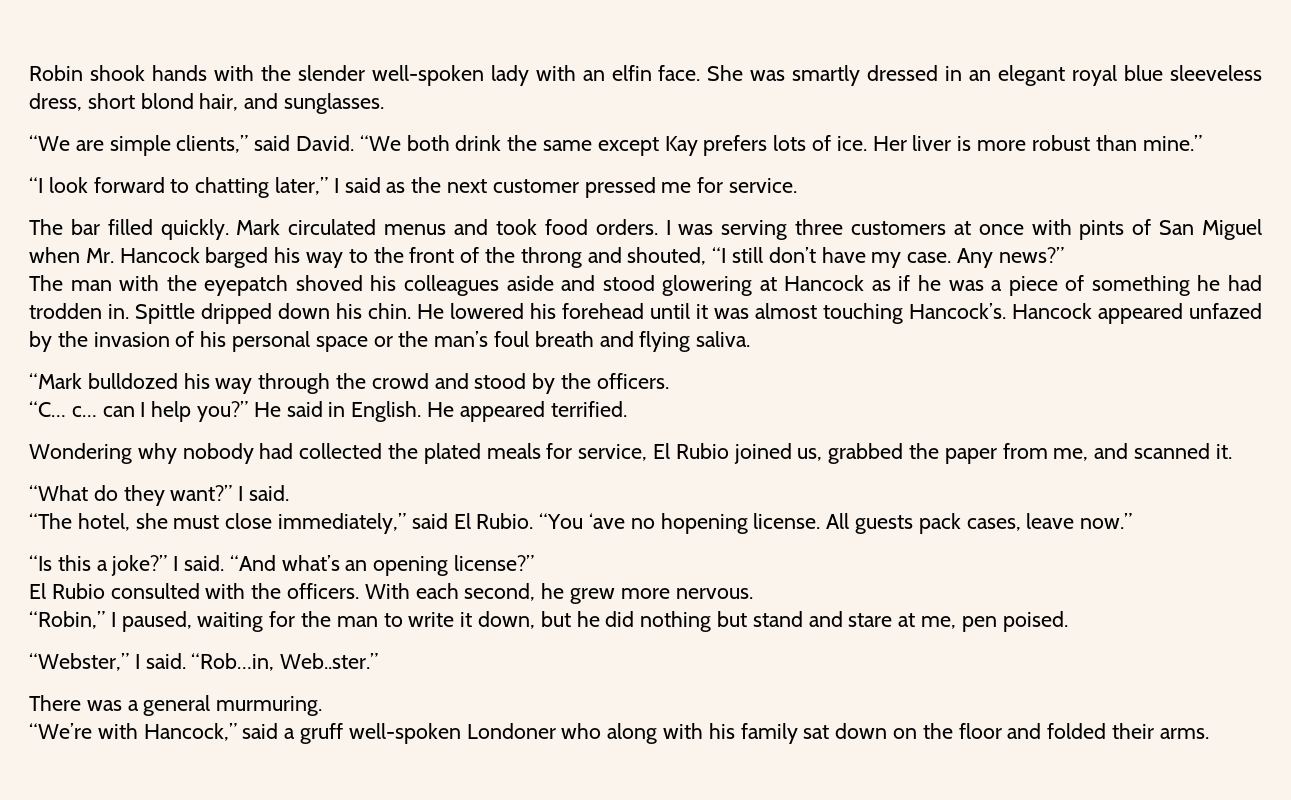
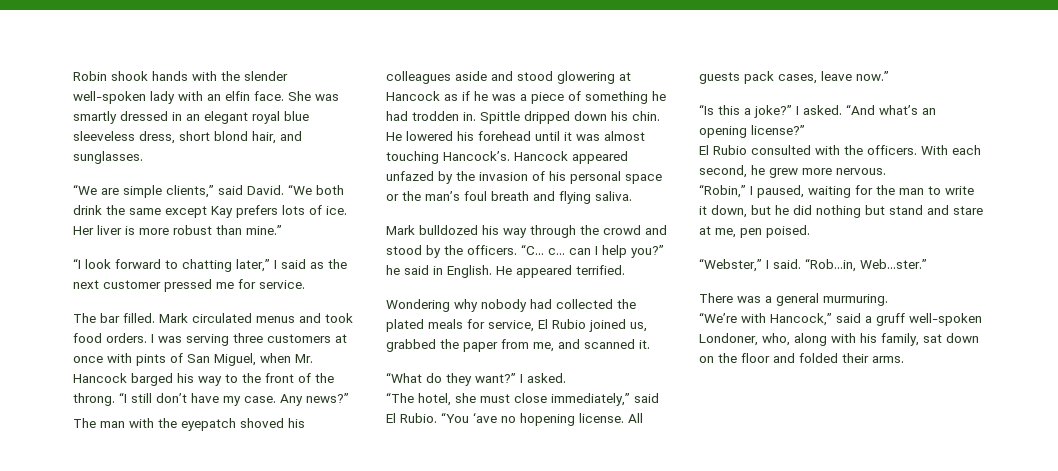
[107,219,229,240] filled quickly. -> [123,313,155,323] filled.
[1202,219,1262,240] Miguel -> [214,353,256,366] Miguel,
[520,247,707,268] throng and shouted, -> [73,393,115,406] throng.
[29,373,82,389] “Mark -> [386,225,415,235] Mark
(669, 381) // -> (517, 250) none
[253,402,281,417] He -> [386,265,400,275] he
[249,485,290,501] said. -> [527,373,566,383] asked.
[184,555,225,571] said. -> [803,105,842,115] asked.
[280,653,379,669] Web..ster.” -> [860,259,927,269] Web...ster.”
[466,723,602,739] Londoner who -> [699,333,790,346] Londoner, who,
[740,723,798,744] family -> [881,333,919,346] family,

